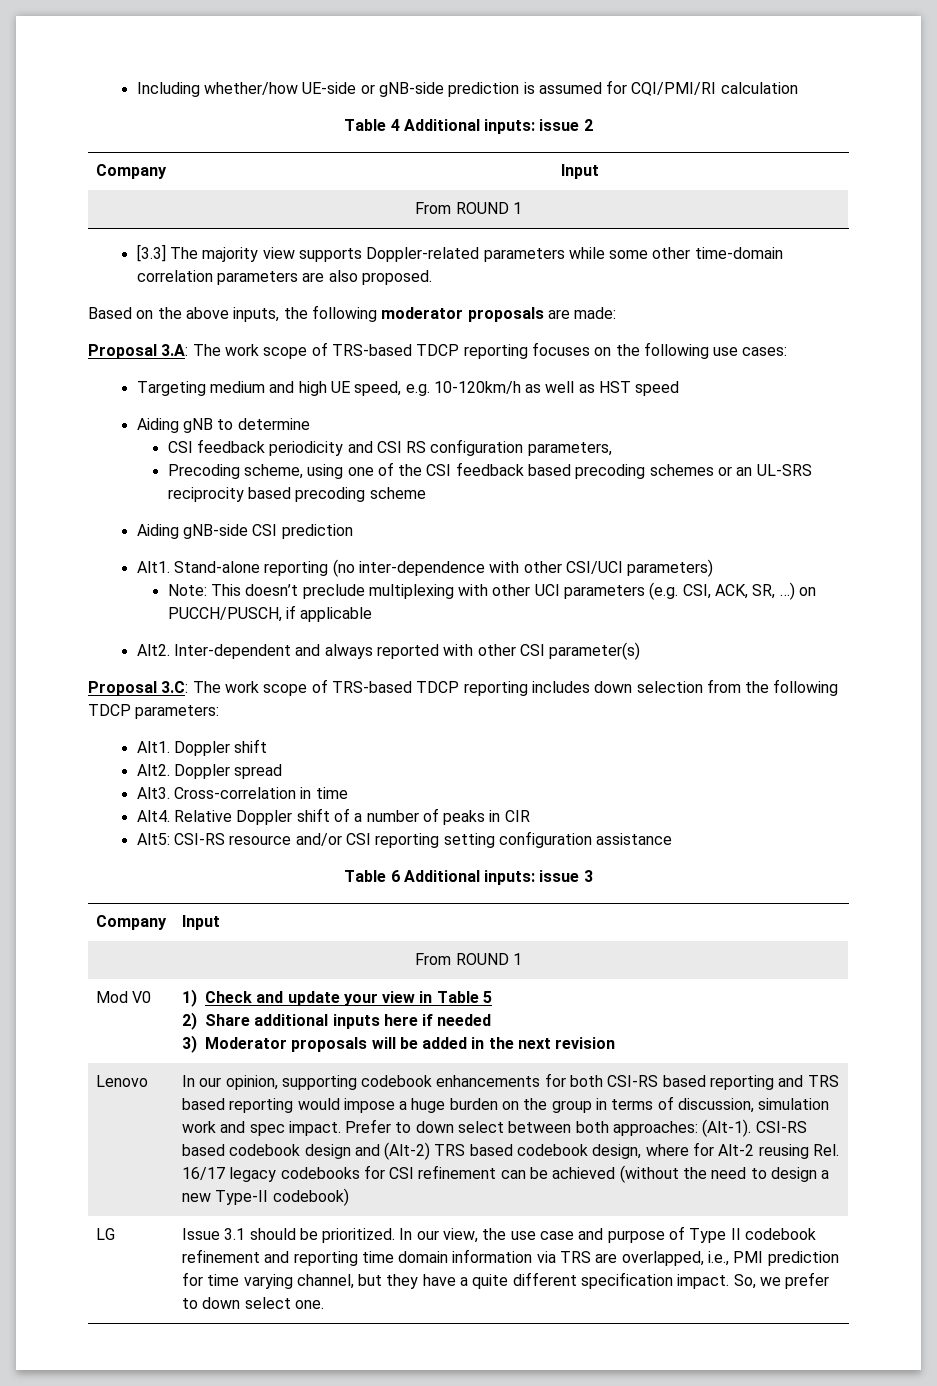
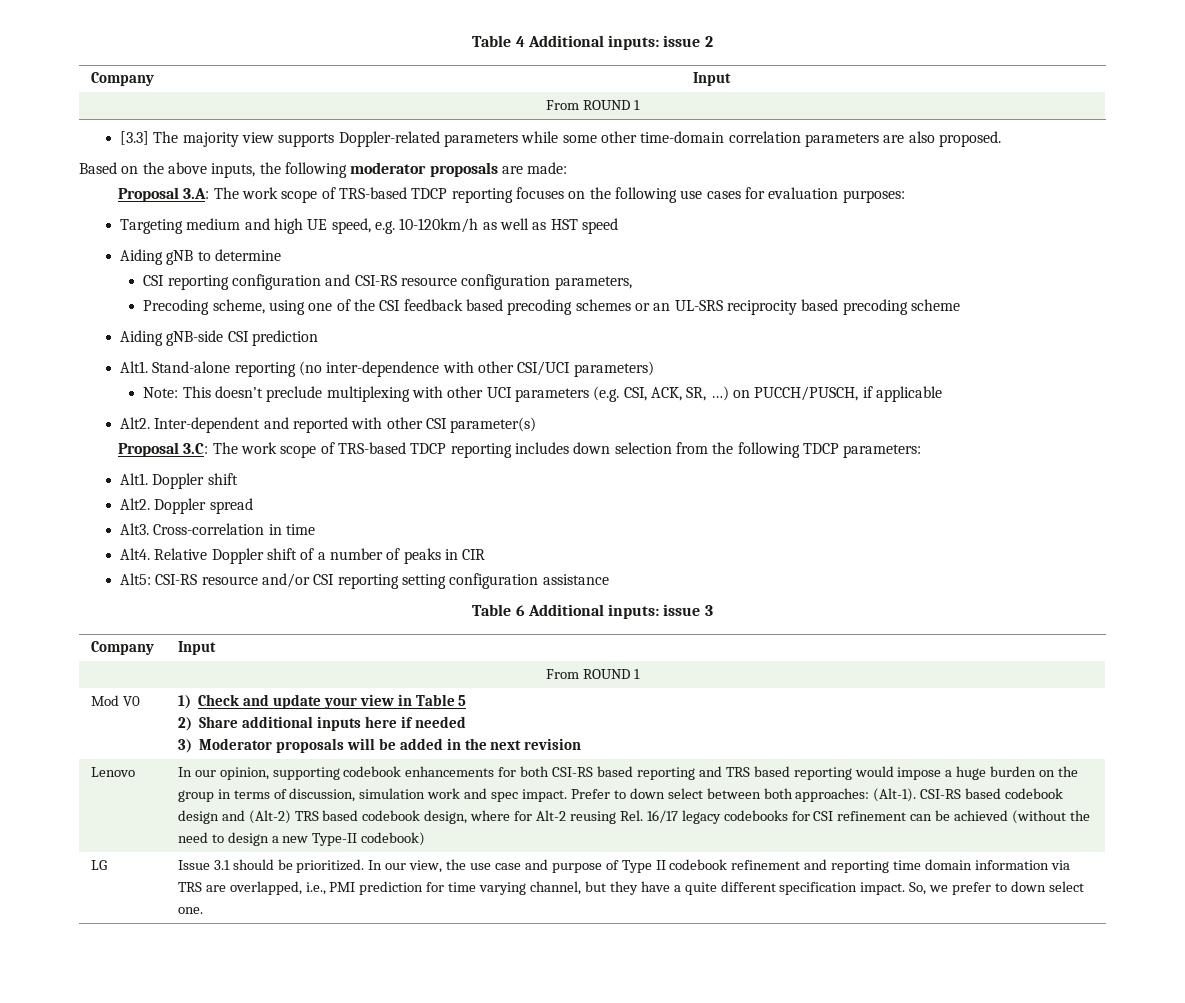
[136,80,798,97] Including whether/how UE-side or gNB-side prediction is assumed for CQI/PMI/RI calculation // -> (472, 41) none
[742,347,788,356] cases: -> [706,187,905,203] cases for evaluation purposes:
[196,439,427,456] feedback periodicity and CSI RS -> [167,274,458,290] reporting configuration and CSI-RS resource
[324,644,373,659] always -> (289, 423) none

